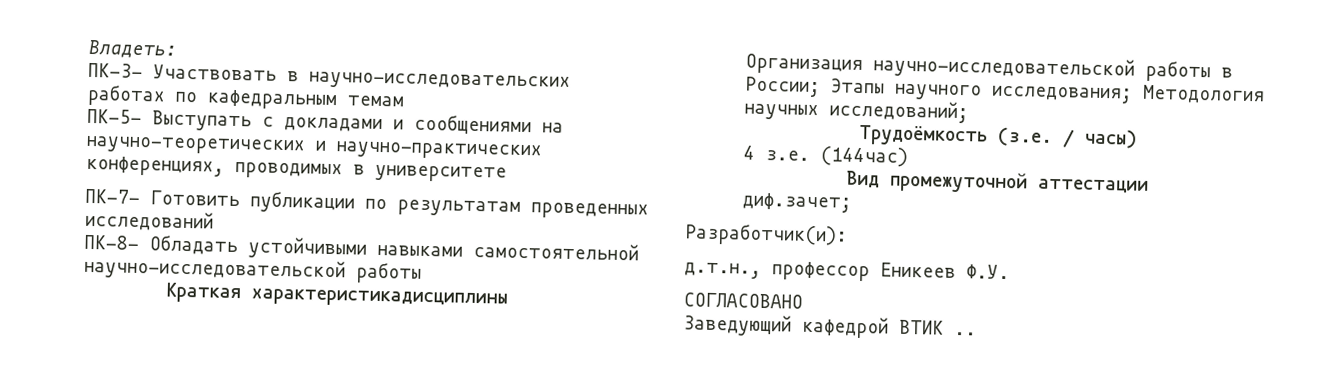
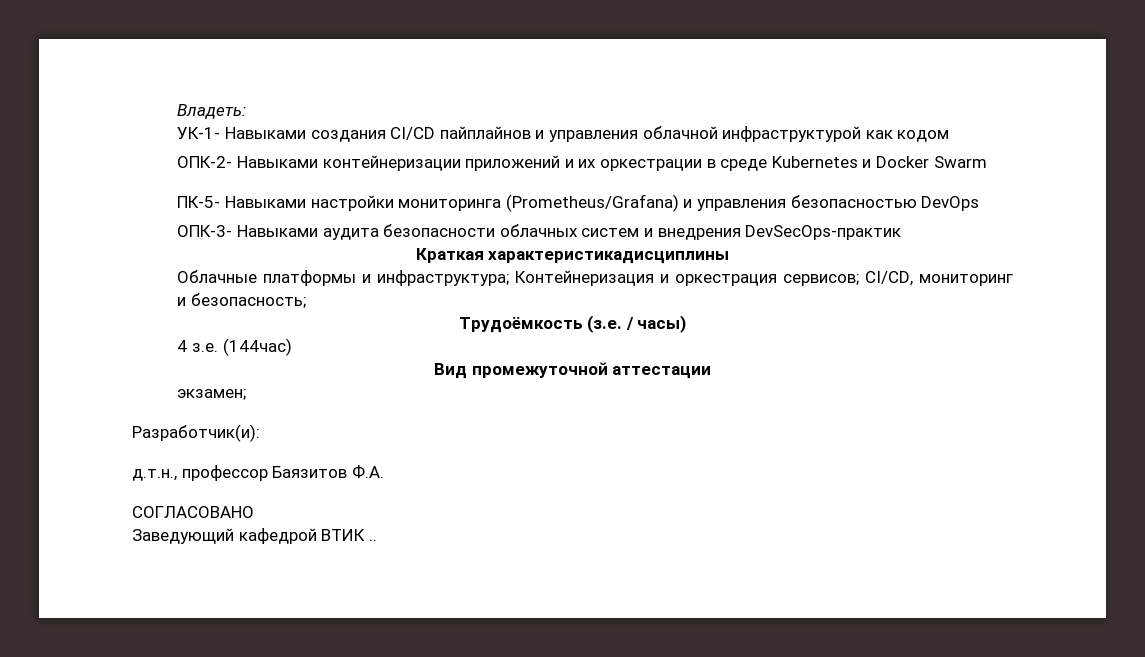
[88,62,572,92] [87,84,405,111] [87,108,565,136] [86,135,543,161] [86,155,508,183] [85,188,650,220] [85,209,215,232] [84,234,640,262] [84,255,423,284] [166,282,508,309] [745,53,1234,83] [744,76,1266,105] [744,99,970,124] ПК-3- Участвовать в научно-исследовательских работах по кафедральным темам // ПК-5- Выступать с докладами и сообщениями на научно-теоретических и научно-практических конференциях, проводимых в университете // ПК-7- Готовить публикации по результатам проведенных исследований // ПК-8- Обладать устойчивыми навыками самостоятельной научно-исследовательской работы // Краткая характеристикадисциплины // Организация научно-исследовательской работы в России; Этапы научного исследования; Методология научных исследований; -> [177,126,950,142] [177,155,987,171] [177,194,980,212] [177,224,902,240] [415,248,730,264] [177,270,1013,286] [177,293,307,308] УК-1- Навыками создания CI/CD пайплайнов и управления облачной инфраструктурой как кодом // ОПК-2- Навыками контейнеризации приложений и их оркестрации в среде Kubernetes и Docker Swarm // ПК-5- Навыками настройки мониторинга (Prometheus/Grafana) и управления безопасностью DevOps // ОПК-3- Навыками аудита безопасности облачных систем и внедрения DevSecOps-практик // Краткая характеристикадисциплины // Облачные платформы и инфраструктура; Контейнеризация и оркестрация сервисов; CI/CD, мониторинг и безопасность;
[742,192,853,213] диф.зачет; -> [177,389,247,400] экзамен;
[880,262,1010,280] Еникеев Ф.У. -> [272,465,384,478] Баязитов Ф.А.

